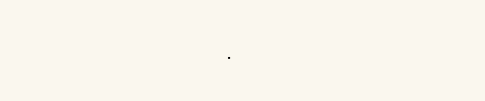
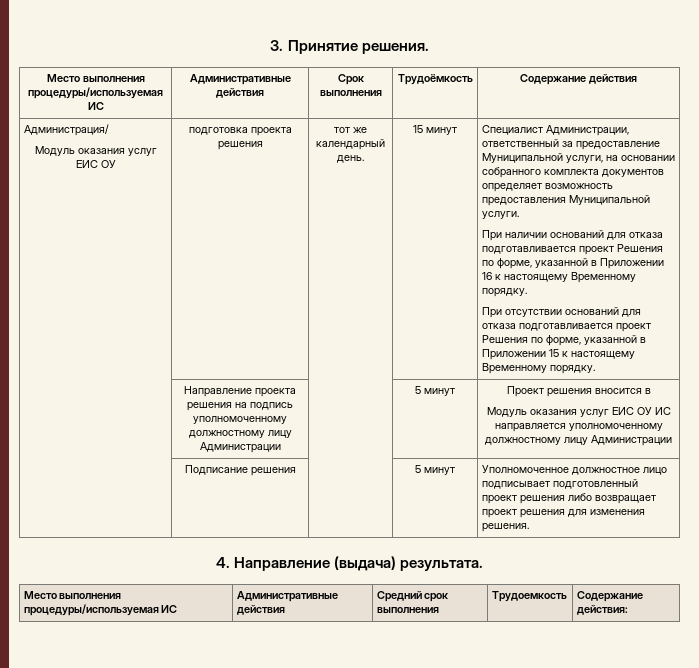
[226,56,231,59] . -> [270,40,429,54] [46,74,145,82] [28,87,163,99] [87,102,104,110] [189,74,291,85] [216,88,264,98] [337,74,364,85] [319,90,382,96] [397,74,473,85] [520,74,637,85] [23,124,109,136] [34,146,157,156] [75,160,116,168] [188,127,292,136] [217,141,263,150] [334,127,367,133] [316,139,385,150] [337,155,364,163] [413,125,457,135] [481,125,629,136] [481,139,660,150] [481,153,675,163] [481,167,664,178] [481,183,613,192] [481,195,650,206] [481,211,519,219] [481,230,663,241] [481,244,663,255] [481,258,664,269] [481,272,636,283] [481,288,527,297] [481,307,641,318] [481,323,651,332] [481,335,646,346] [481,349,635,360] [481,363,595,374] [184,386,296,397] [187,402,293,411] [193,416,287,424] [188,430,292,438] [199,442,281,453] [415,386,455,396] [506,386,651,397] [486,407,671,417] [494,423,663,432] [485,435,672,446] [184,465,296,476] [415,465,455,475] [481,465,667,475] [481,479,638,489] [481,493,656,504] [481,509,645,518] [481,523,529,532] [215,556,484,571] [23,591,122,599] [23,604,178,616] [236,591,338,602] [236,605,285,615] [376,591,449,602] [376,607,439,613] [491,591,567,602] [576,591,643,602] [576,605,628,615] 3. Принятие решения. // Место выполнения процедуры/используемая ИС | Административные действия | Срок выполнения | Трудоёмкость | Содержание действия // Администрация/ // Модуль оказания услуг ЕИС ОУ | подготовка проекта решения | тот же календарный день. | 15 минут | Специалист Администрации, ответственный за предоставление Муниципальной услуги, на основании собранного комплекта документов определяет возможность предоставления Муниципальной услуги. // При наличии оснований для отказа подготавливается проект Решения по форме, указанной в Приложении 16 к настоящему Временному порядку. // При отсутствии оснований для отказа подготавливается проект Решения по форме, указанной в Приложении 15 к настоящему Временному порядку. // | Направление проекта решения на подпись уполномоченному должностному лицу Администрации | | 5 минут | Проект решения вносится в // Модуль оказания услуг ЕИС ОУ ИС направляется уполномоченному должностному лицу Администрации // | Подписание решения | | 5 минут | Уполномоченное должностное лицо подписывает подготовленный проект решения либо возвращает проект решения для изменения решения. // 4. Направление (выдача) результата. // Место выполнения процедуры/используемая ИС | Административные действия | Средний срок выполнения | Трудоемкость | Содержание действия:

